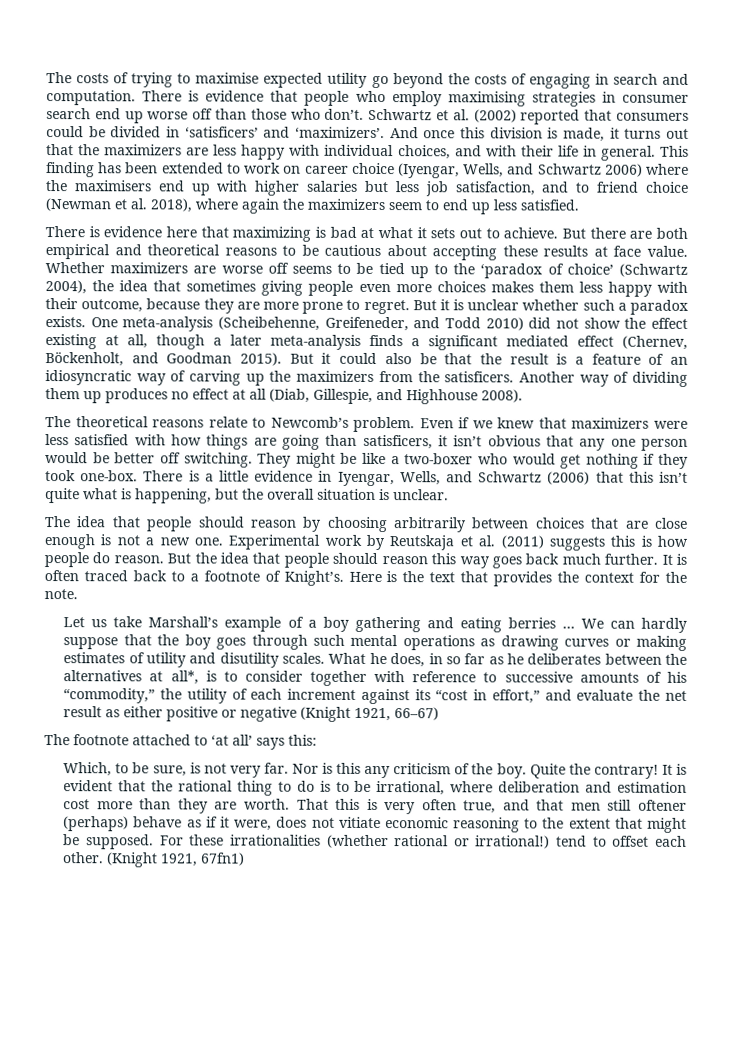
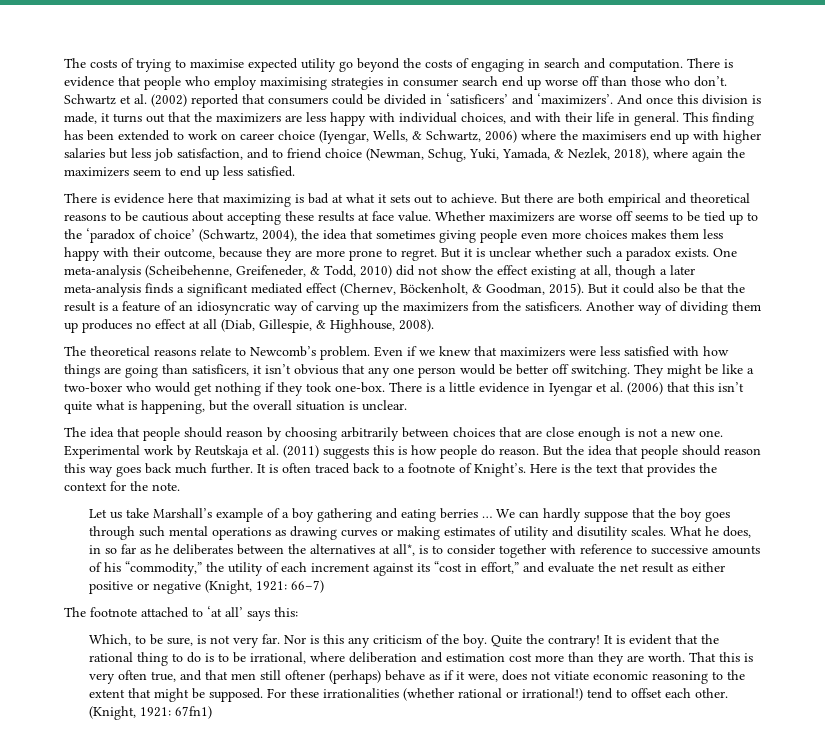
[507,163,602,175] and Schwartz -> [412,130,481,142] & Schwartz,
[45,198,147,212] (Newman et al. -> [366,148,610,162] (Newman, Schug, Yuki, Yamada, & Nezlek,
[619,263,688,277] (Schwartz -> [199,229,258,242] (Schwartz,
[413,317,482,329] and Todd -> [310,265,356,277] & Todd,
[131,352,233,364] and Goodman -> [472,283,545,295] & Goodman,
[376,389,478,405] and Highhouse -> [316,319,395,333] & Highhouse,
[337,471,543,487] Iyengar, Wells, and Schwartz -> [549,382,623,396] Iyengar et al.
[300,706,440,722] (Knight 1921, 66–67) -> [205,580,325,594] (Knight, 1921: 66–7)
[107,852,199,868] (Knight 1921, -> [89,706,172,720] (Knight, 1921:

